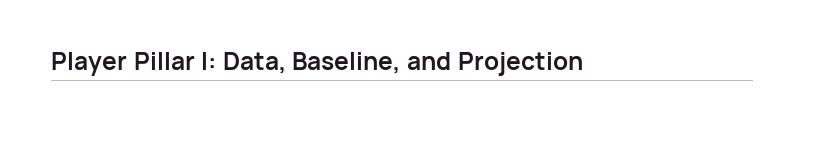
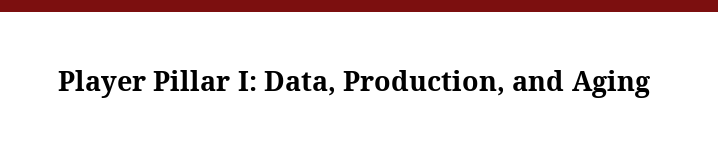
[292,52,583,76] Baseline, and Projection -> [343,70,650,98] Production, and Aging

